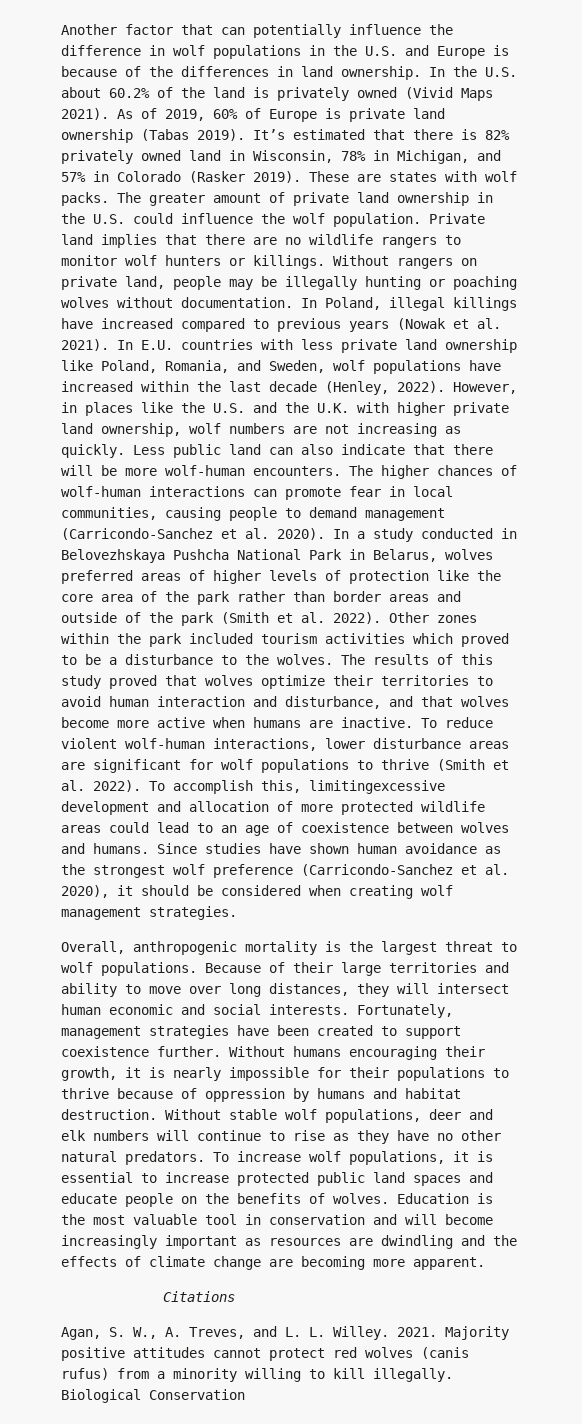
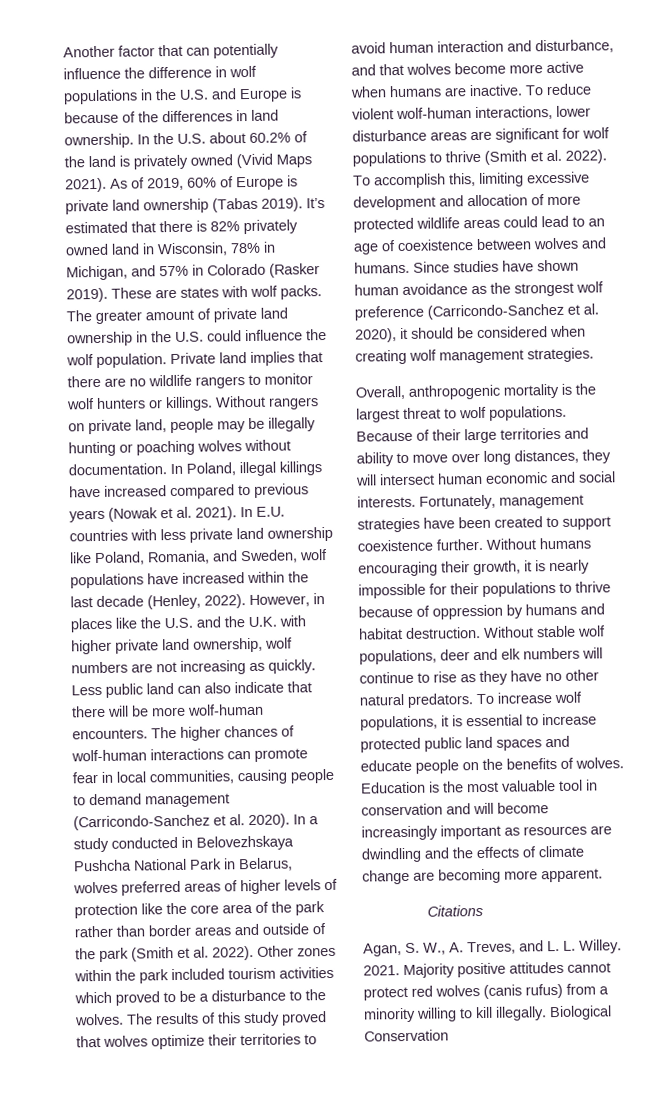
[309,780,445,794] limitingexcessive -> [479,171,590,187] limiting excessive

